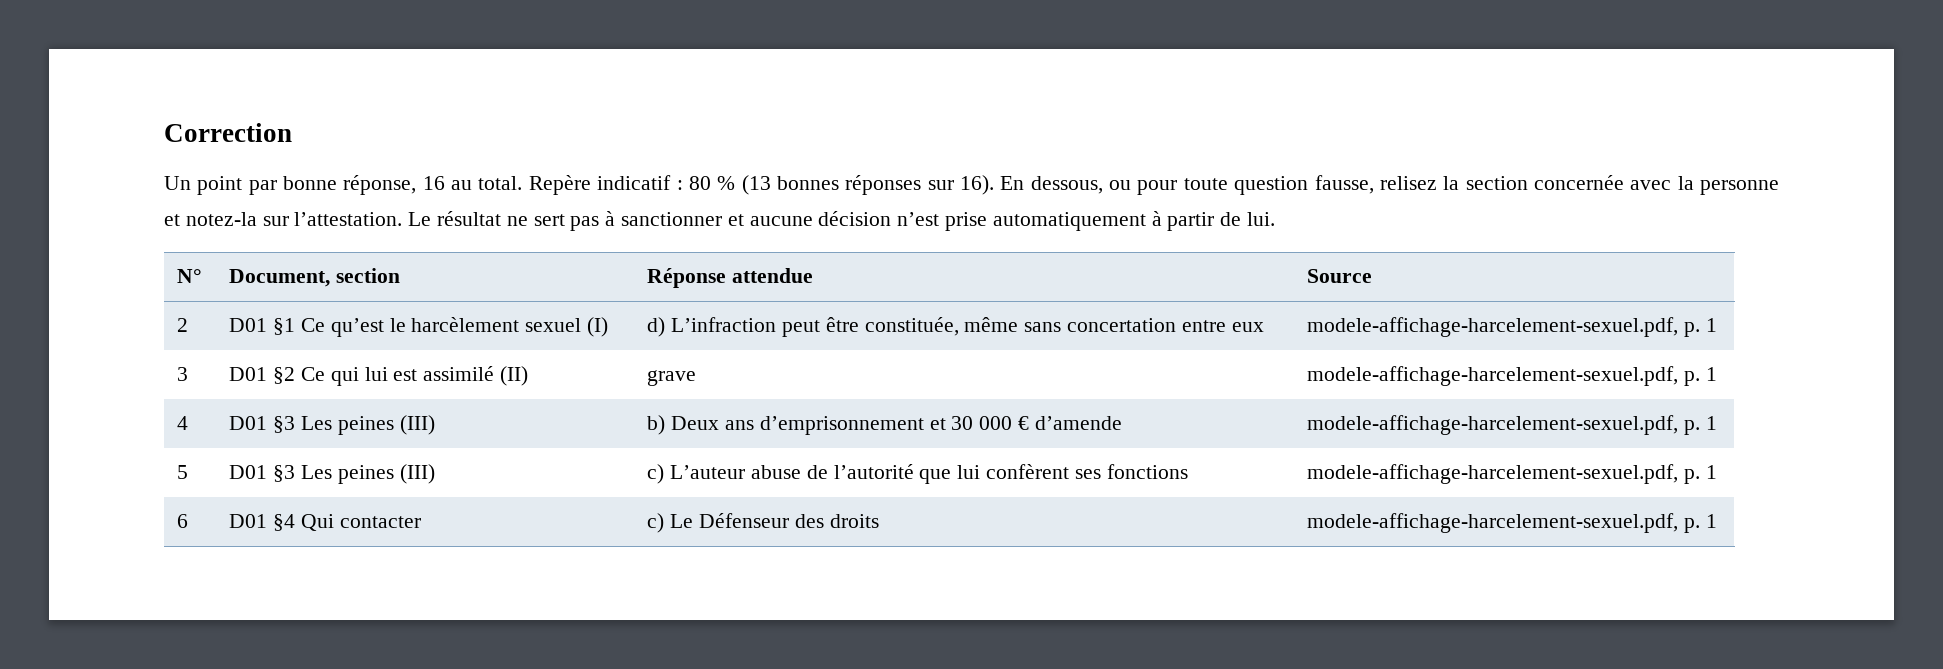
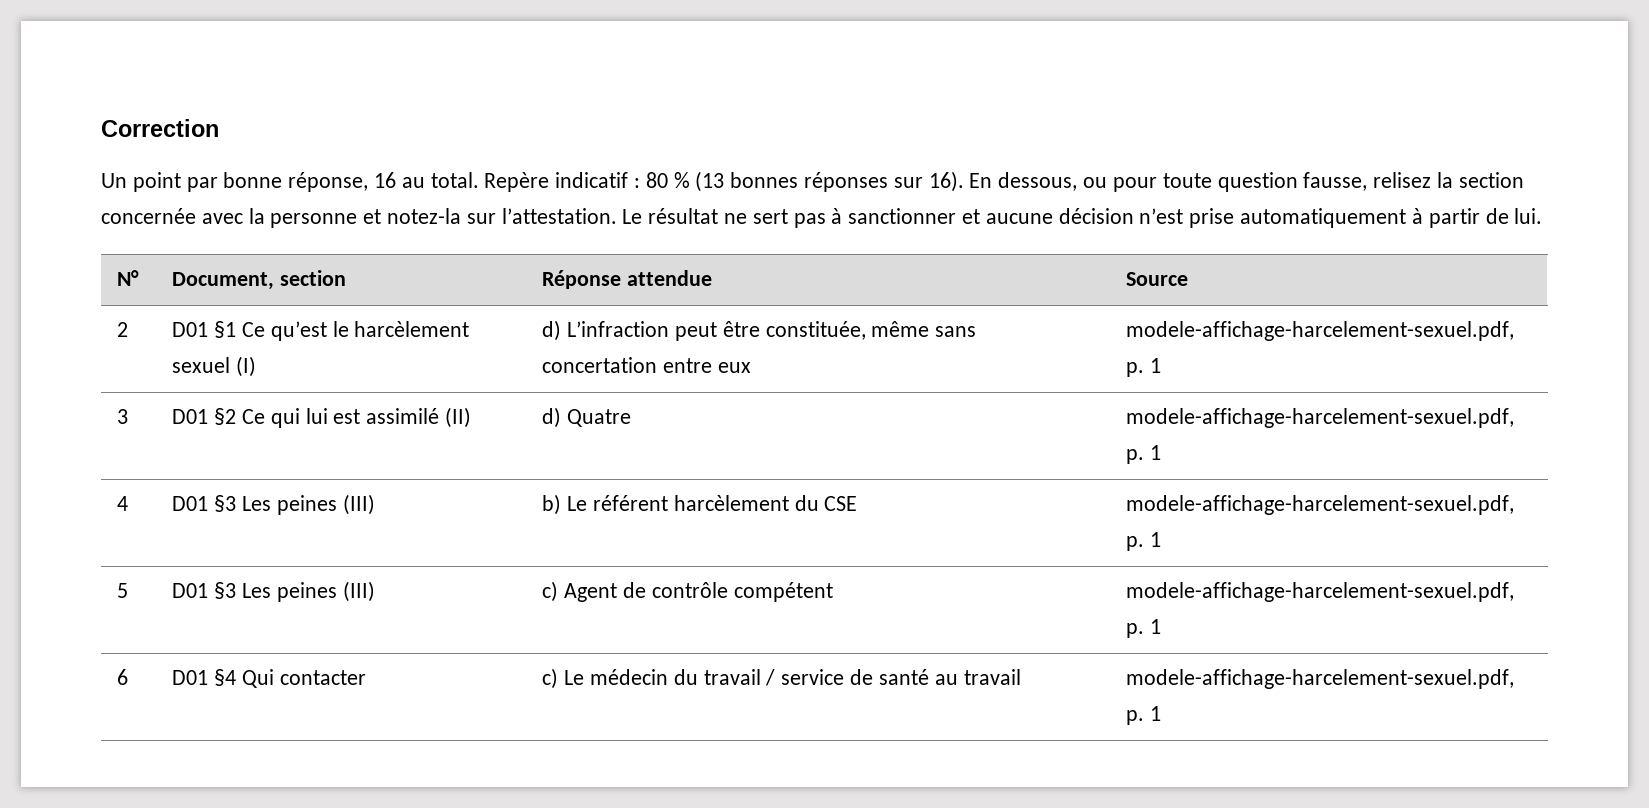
[647,370,697,386] grave -> [542,407,632,428] d) Quatre
[671,416,1122,435] Deux ans d’emprisonnement et 30 000 € d’amende -> [567,495,858,511] Le référent harcèlement du CSE
[670,464,1188,484] L’auteur abuse de l’autorité que lui confèrent ses fonctions -> [564,582,833,602] Agent de contrôle compétent
[698,513,879,528] Défenseur des droits -> [590,669,1021,686] médecin du travail / service de santé au travail

